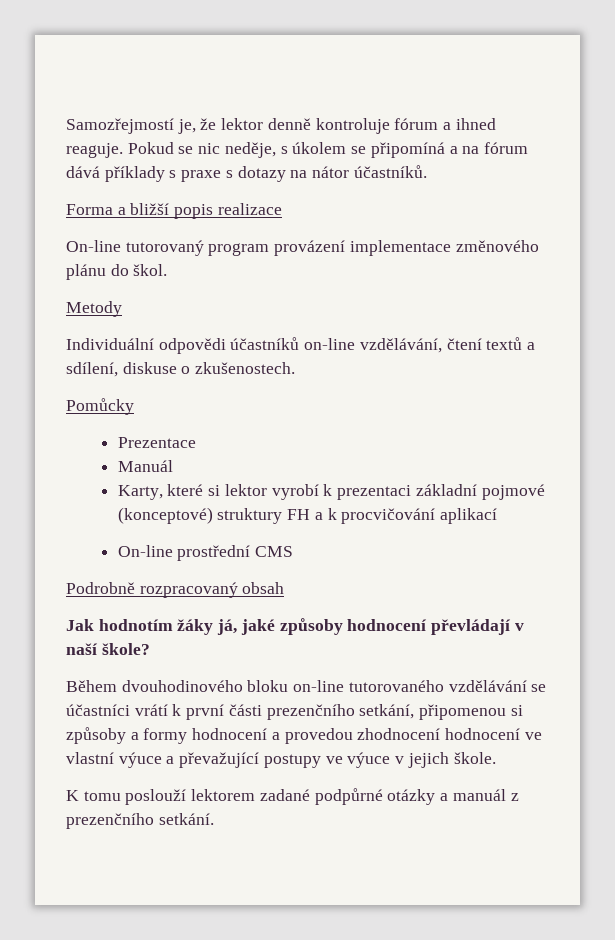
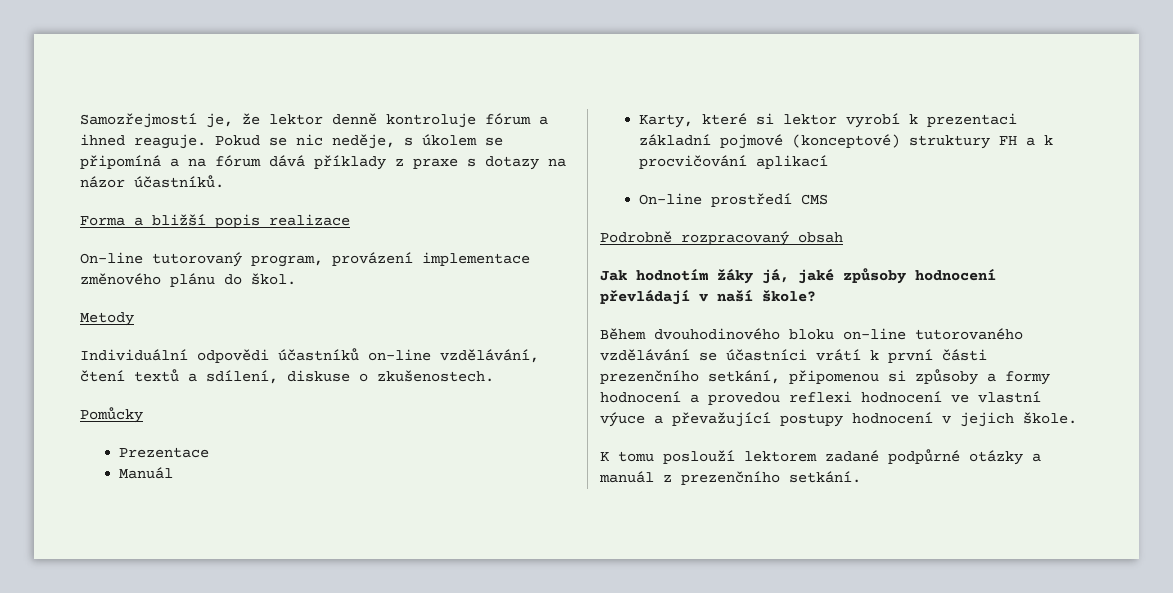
[169,170,177,178] s -> [395,159,404,166] z
[312,166,350,178] nátor -> [80,176,125,188] názor
[208,243,270,256] program -> [251,255,323,267] program,
[177,545,251,561] prostřední -> [711,193,793,207] prostředí
[357,728,441,740] zhodnocení -> [789,391,852,403] reflexi
[325,752,391,768] ve výuce -> [852,412,933,424] hodnocení

